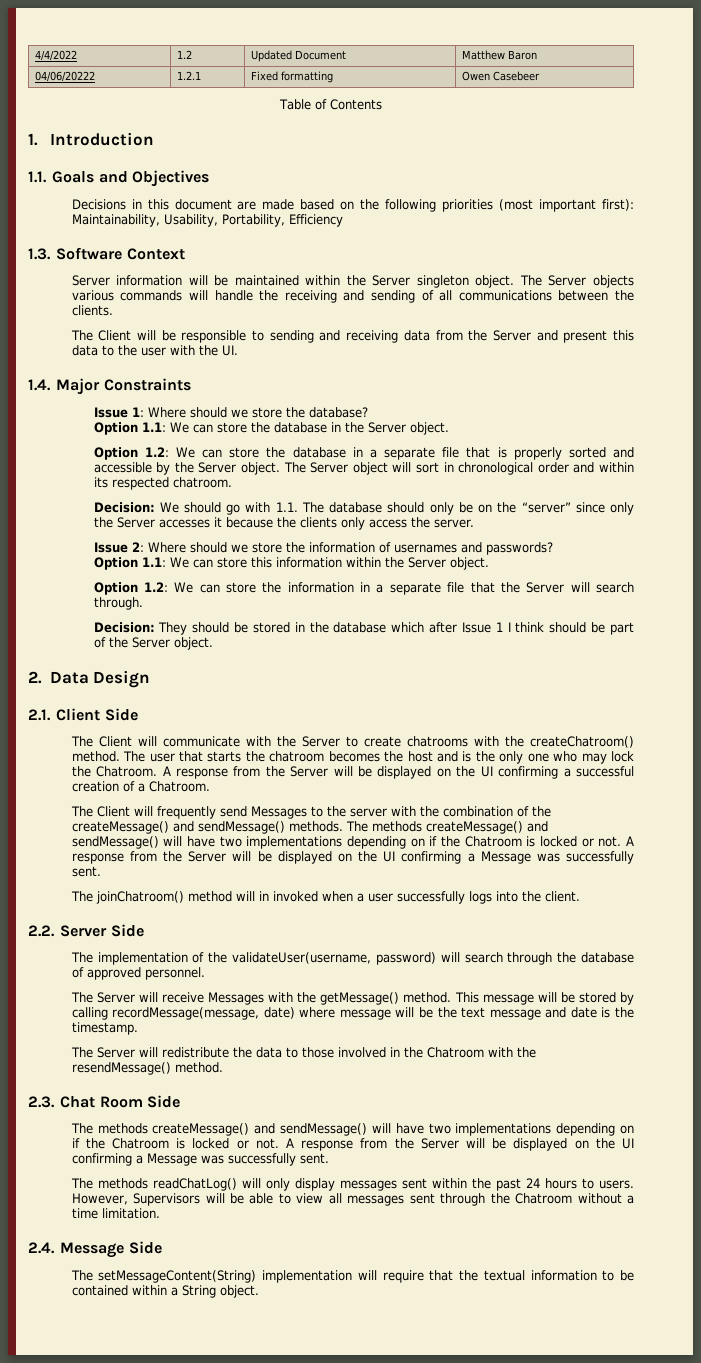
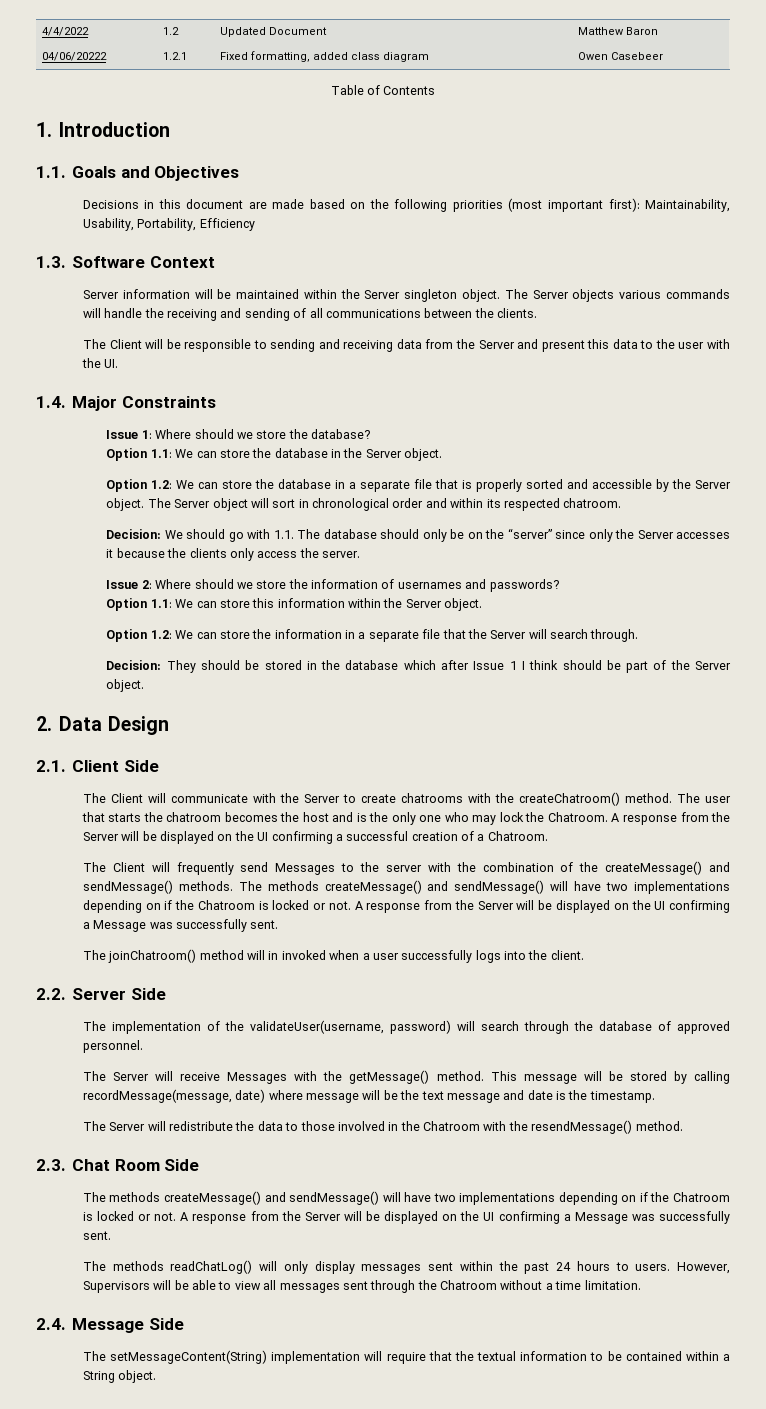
[280,71,333,83] formatting -> [250,51,429,62] formatting, added class diagram

